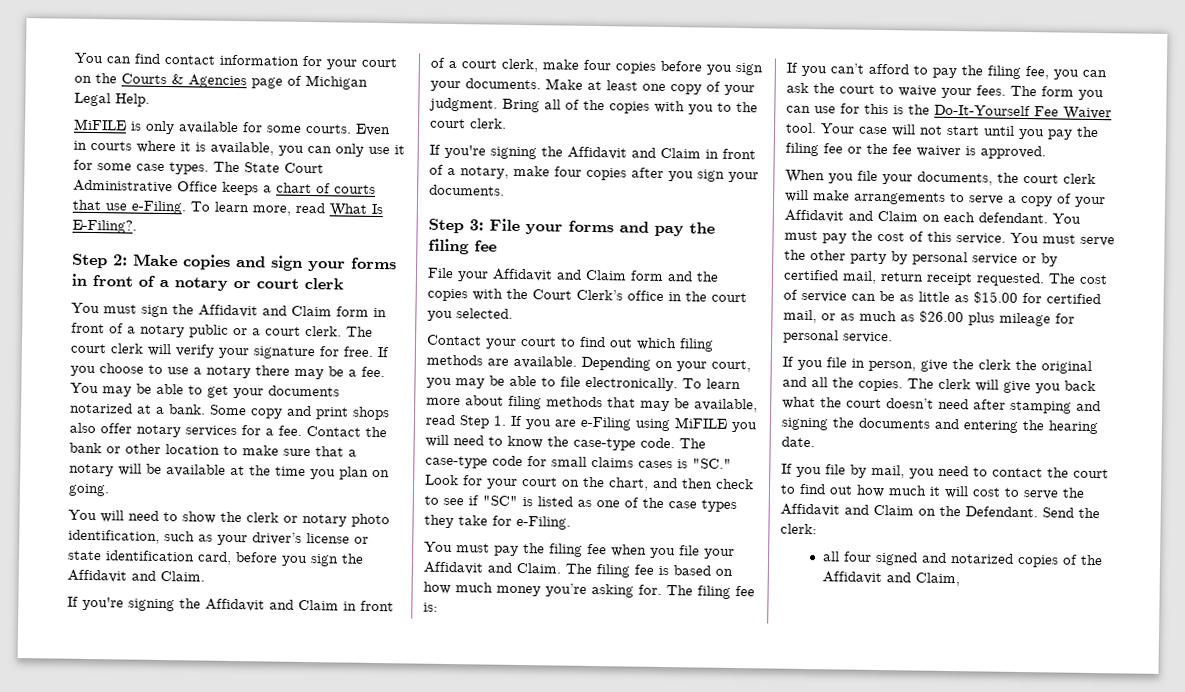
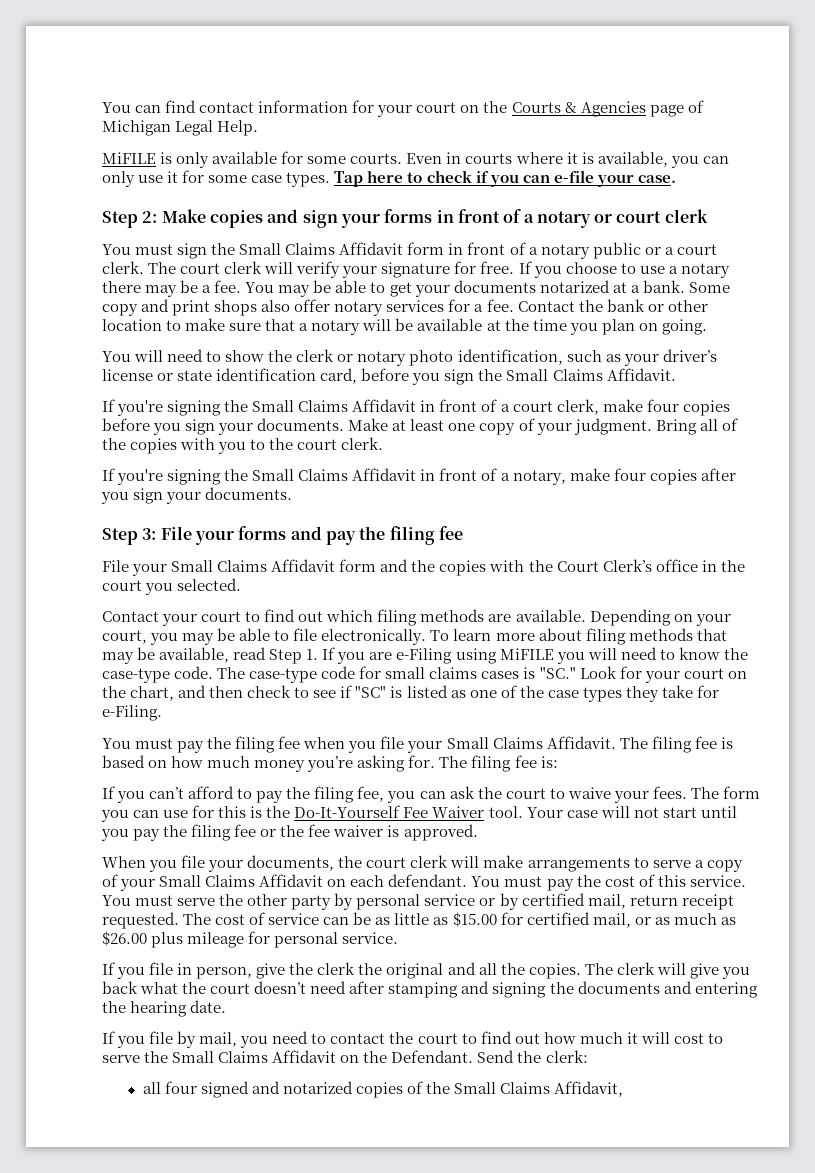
[213,161,324,174] [73,179,376,196] [72,199,383,217] [72,219,137,234] The State Court Administrative Office keeps a chart of courts that use e-Filing. To learn more, read What Is E-Filing?. -> [334,170,676,187] Tap here to check if you can e-file your case.
[198,304,332,318] Affidavit and Claim -> [239,242,404,255] Small Claims Affidavit
[67,569,205,583] [67,596,339,612] Affidavit and Claim. // If you're signing the Affidavit and Claim -> [506,368,676,381] [102,399,417,416] Small Claims Affidavit. // If you're signing the Small Claims Affidavit
[567,146,701,160] Affidavit and Claim -> [252,468,417,481] Small Claims Affidavit
[492,268,627,282] Affidavit and Claim -> [171,559,336,572] Small Claims Affidavit
[423,561,561,575] Affidavit and Claim. -> [446,736,616,749] Small Claims Affidavit.
[784,209,918,223] Affidavit and Claim -> [159,874,324,887] Small Claims Affidavit
[780,503,914,517] Affidavit and Claim -> [172,1050,337,1063] Small Claims Affidavit
[821,571,960,587] Affidavit and Claim, -> [454,1081,624,1097] Small Claims Affidavit,

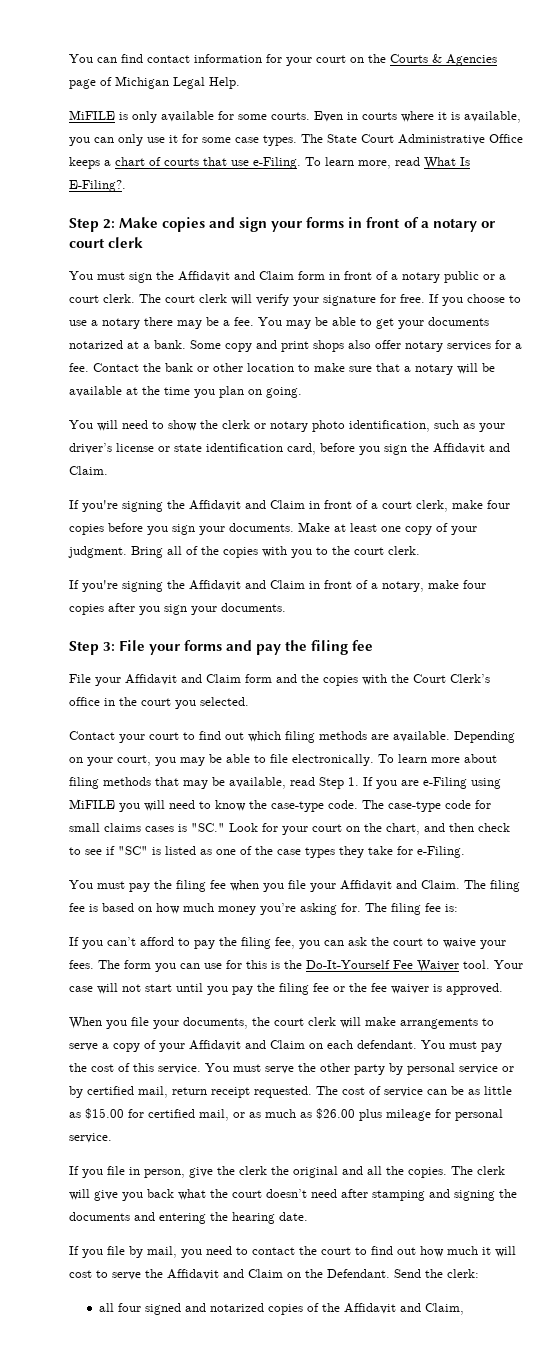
[334,170,676,187] Tap here to check if you can e-file your case. -> [301,134,523,145] [69,157,470,169] [69,180,126,192] The State Court Administrative Office keeps a chart of courts that use e-Filing. To learn more, read What Is E-Filing?.
[239,242,404,255] Small Claims Affidavit -> [178,271,294,282] Affidavit and Claim
[506,368,676,381] [102,399,417,416] Small Claims Affidavit. // If you're signing the Small Claims Affidavit -> [433,443,510,454] [69,466,108,475] [69,500,305,512] Affidavit and Claim. // If you're signing the Affidavit and Claim
[252,468,417,481] Small Claims Affidavit -> [189,580,305,591] Affidavit and Claim
[171,559,336,572] Small Claims Affidavit -> [125,674,241,685] Affidavit and Claim
[446,736,616,749] Small Claims Affidavit. -> [340,880,460,891] Affidavit and Claim.
[159,874,324,887] Small Claims Affidavit -> [189,1040,305,1051] Affidavit and Claim
[172,1050,337,1063] Small Claims Affidavit -> [167,1269,283,1280] Affidavit and Claim
[454,1081,624,1097] Small Claims Affidavit, -> [343,1303,464,1315] Affidavit and Claim,

